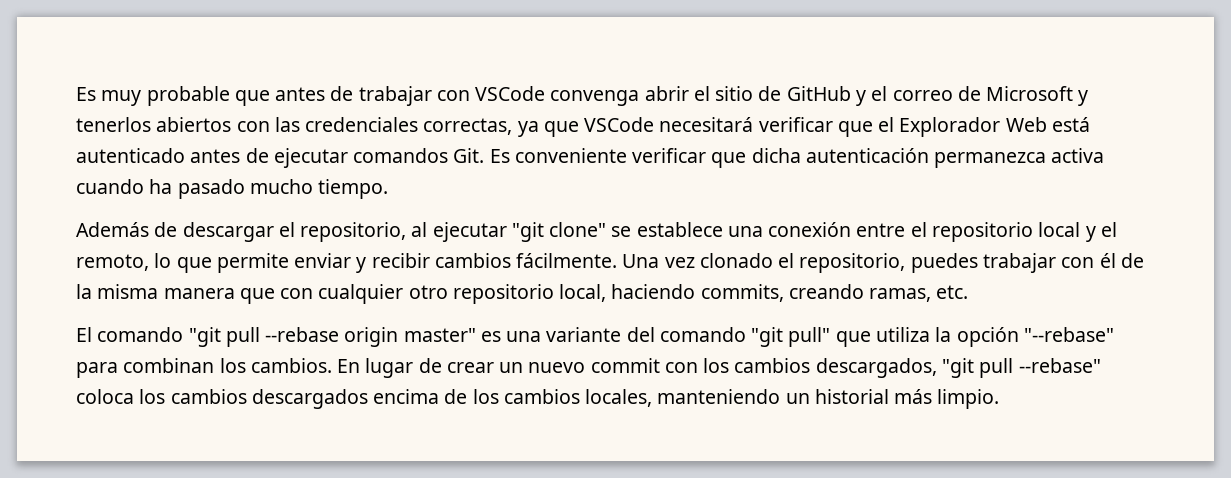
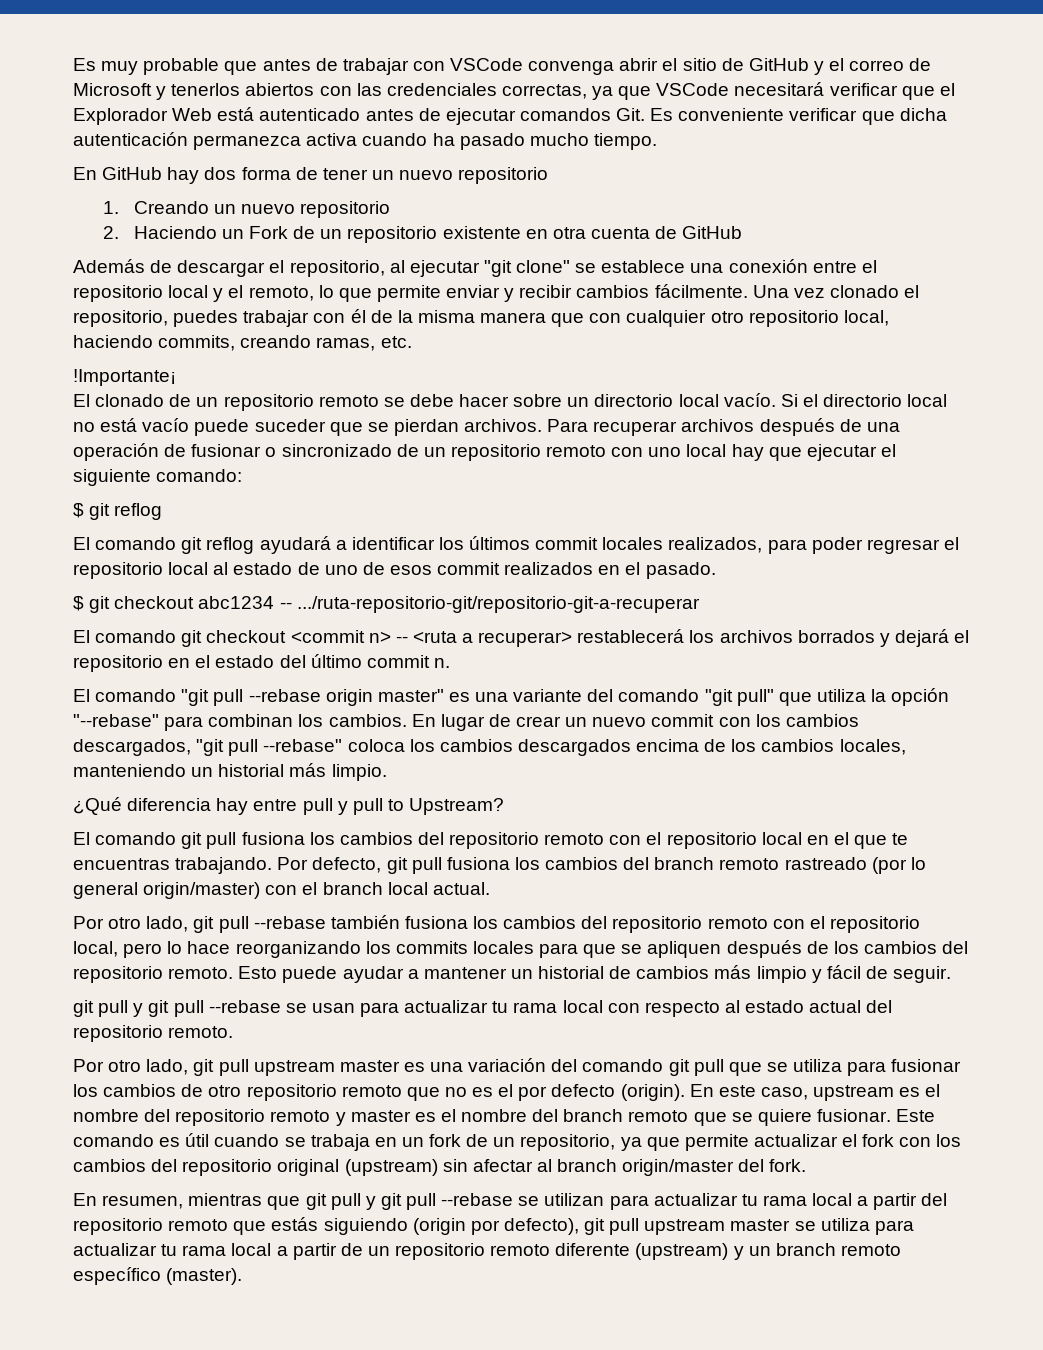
(389, 189) none -> [73,167,549,184] [103,201,391,218] [103,226,743,243] // En GitHub hay dos forma de tener un nuevo repositorio // 1. Creando un nuevo repositorio // 2. Haciendo un Fork de un repositorio existente en otra cuenta de GitHub
(969, 292) none -> [73,369,176,386] [73,393,948,411] [73,418,900,436] [73,443,896,461] [73,469,243,486] [73,503,163,520] [73,536,959,554] [73,562,716,579] [73,596,700,613] [73,629,970,647] [73,654,450,672] // !Importante¡ // El clonado de un repositorio remoto se debe hacer sobre un directorio local vacío. Si el directorio local no está vacío puede suceder que se pierdan archivos. Para recuperar archivos después de una operación de fusionar o sincronizado de un repositorio remoto con uno local hay que ejecutar el siguiente comando: // $ git reflog // El comando git reflog ayudará a identificar los últimos commit locales realizados, para poder regresar el repositorio local al estado de uno de esos commit realizados en el pasado. // $ git checkout abc1234 -- .../ruta-repositorio-git/repositorio-git-a-recuperar // El comando git checkout <commit n> -- <ruta a recuperar> restablecerá los archivos borrados y dejará el repositorio en el estado del último commit n.
(1000, 399) none -> [73,797,505,815] [73,832,909,849] [73,857,926,874] [73,882,490,899] [73,915,920,933] [73,940,969,958] [73,965,952,983] [73,1000,893,1017] [73,1025,234,1042] [73,1058,962,1076] [73,1084,941,1101] [73,1109,936,1126] [73,1133,962,1151] [73,1159,807,1176] [73,1193,948,1210] [73,1217,914,1235] [73,1243,901,1260] [73,1267,243,1285] // ¿Qué diferencia hay entre pull y pull to Upstream? // El comando git pull fusiona los cambios del repositorio remoto con el repositorio local en el que te encuentras trabajando. Por defecto, git pull fusiona los cambios del branch remoto rastreado (por lo general origin/master) con el branch local actual. // Por otro lado, git pull --rebase también fusiona los cambios del repositorio remoto con el repositorio local, pero lo hace reorganizando los commits locales para que se apliquen después de los cambios del repositorio remoto. Esto puede ayudar a mantener un historial de cambios más limpio y fácil de seguir. // git pull y git pull --rebase se usan para actualizar tu rama local con respecto al estado actual del repositorio remoto. // Por otro lado, git pull upstream master es una variación del comando git pull que se utiliza para fusionar los cambios de otro repositorio remoto que no es el por defecto (origin). En este caso, upstream es el nombre del repositorio remoto y master es el nombre del branch remoto que se quiere fusionar. Este comando es útil cuando se trabaja en un fork de un repositorio, ya que permite actualizar el fork con los cambios del repositorio original (upstream) sin afectar al branch origin/master del fork. // En resumen, mientras que git pull y git pull --rebase se utilizan para actualizar tu rama local a partir del repositorio remoto que estás siguiendo (origin por defecto), git pull upstream master se utiliza para actualizar tu rama local a partir de un repositorio remoto diferente (upstream) y un branch remoto específico (master).

